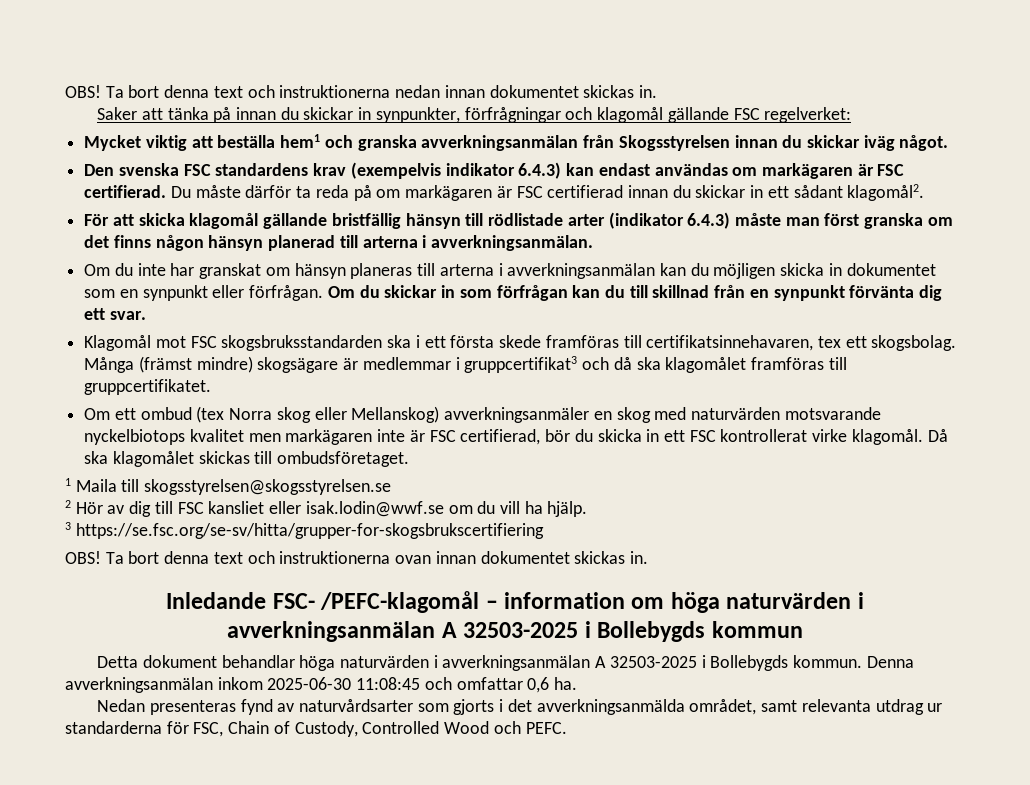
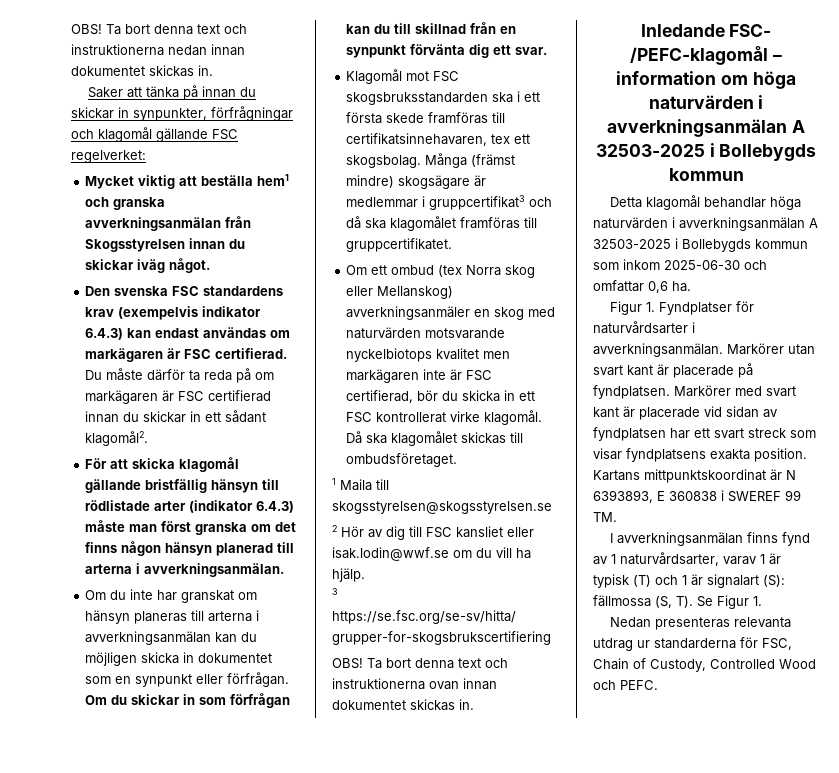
[142,655,217,668] dokument -> [646,195,701,210] klagomål
[793,655,914,668] [65,677,213,693] kommun. Denna avverkningsanmälan -> [755,239,808,249] [593,262,619,270] kommun som
[356,677,421,690] 11:08:45 -> (740, 265) none
[97,699,798,715] Nedan presenteras fynd av naturvårdsarter som gjorts i det avverkningsanmälda området, samt -> [610,301,755,315] [593,321,695,334] [593,343,815,357] [593,363,753,378] [593,385,796,399] [593,406,777,420] [593,427,816,441] [593,448,807,462] [593,469,796,483] [593,490,801,503] [593,512,617,522] [610,532,811,546] [593,552,781,566] [593,574,785,588] [593,595,762,609] [610,617,731,630] Figur 1. Fyndplatser för naturvårdsarter i avverkningsanmälan. Markörer utan svart kant är placerade på fyndplatsen. Markörer med svart kant är placerade vid sidan av fyndplatsen har ett svart streck som visar fyndplatsens exakta position. Kartans mittpunktskoordinat är N 6393893, E 360838 i SWEREF 99 TM. // I avverkningsanmälan finns fynd av 1 naturvårdsarter, varav 1 är typisk (T) och 1 är signalart (S): fällmossa (S, T). Se Figur 1. // Nedan presenteras

